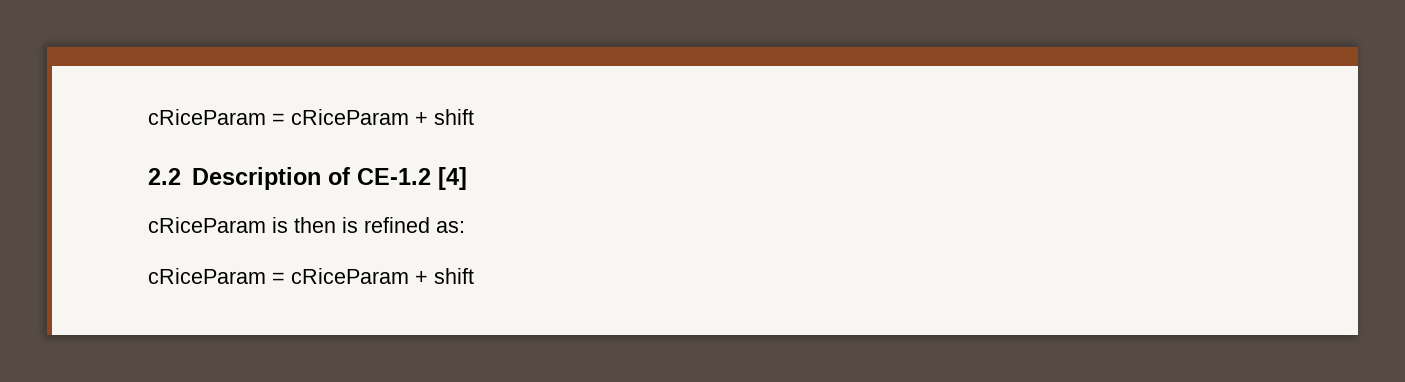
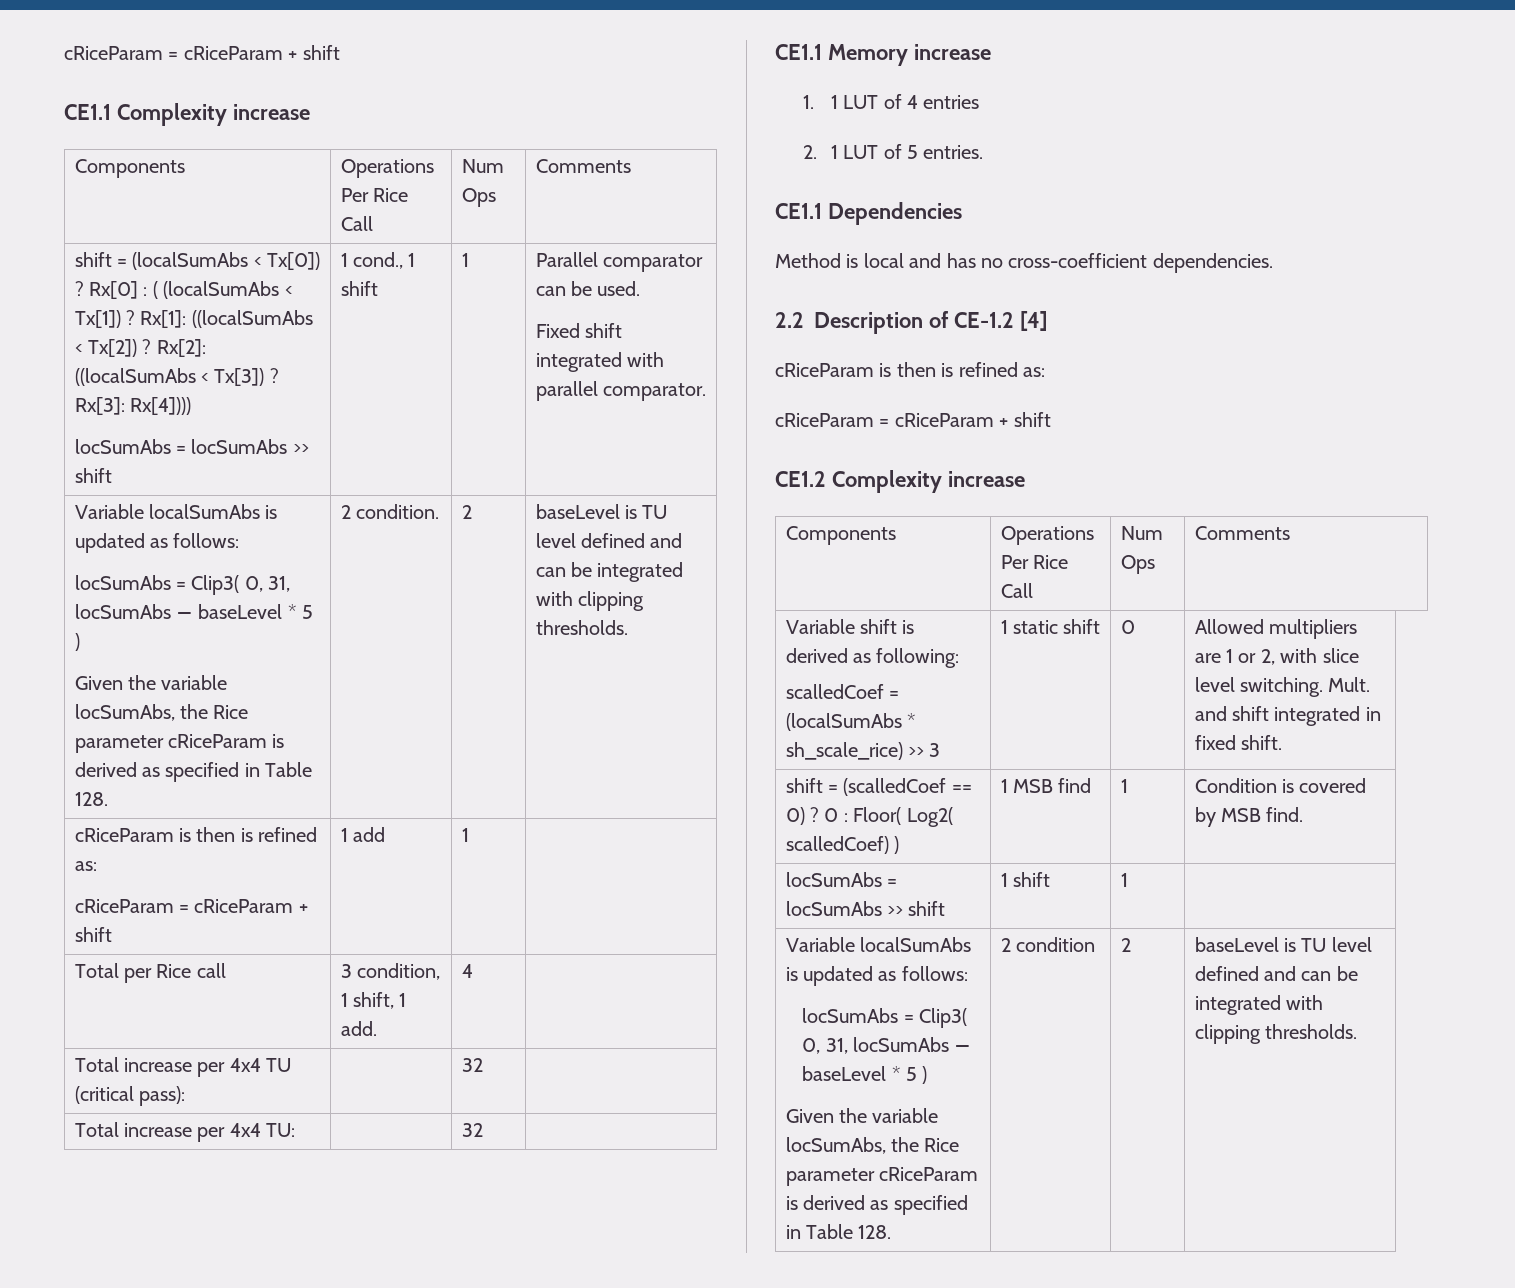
[148,109,474,125] cRiceParam = cRiceParam + shift -> [64,45,340,60] [64,103,310,126] [74,159,185,178] [340,159,434,178] [340,188,408,202] [340,216,373,231] [461,159,504,173] [461,188,496,207] [535,159,631,173] [74,252,321,270] [74,281,293,299] [74,310,313,328] [74,339,206,357] [74,368,279,386] [74,397,191,415] [74,439,309,454] [74,468,112,483] [340,252,416,269] [340,281,378,296] [461,253,469,267] [535,252,703,272] [535,281,641,296] [535,323,622,338] [535,352,664,372] [535,381,706,401] [74,504,278,519] [74,533,240,553] [74,575,291,595] [74,604,314,619] [74,633,80,651] [74,675,228,690] [74,704,249,721] [74,734,285,753] [74,762,313,782] [74,792,108,806] [340,504,439,519] [461,505,472,519] [535,504,668,519] [535,533,683,548] [535,562,684,582] [535,591,644,611] [535,620,628,635] [74,827,318,842] [74,861,97,871] [74,899,308,913] [74,927,112,942] [340,827,385,842] [461,828,469,842] [74,963,226,983] [340,963,440,980] [340,992,407,1009] [340,1021,377,1036] [461,964,473,978] [74,1057,292,1077] [74,1086,185,1106] [461,1058,483,1072] [74,1122,296,1142] [461,1123,483,1137] [775,44,991,66] [802,94,980,109] [802,144,984,159] [775,202,962,225] [775,253,1273,273] cRiceParam = cRiceParam + shift // CE1.1 Complexity increase // Components | Operations Per Rice Call | Num Ops | Comments // shift = (localSumAbs < Tx[0]) ? Rx[0] : ( (localSumAbs < Tx[1]) ? Rx[1]: ((localSumAbs < Tx[2]) ? Rx[2]: ((localSumAbs < Tx[3]) ? Rx[3]: Rx[4]))) // locSumAbs = locSumAbs >> shift | 1 cond., 1 shift | 1 | Parallel comparator can be used. // Fixed shift integrated with parallel comparator. // Variable localSumAbs is updated as follows: // locSumAbs = Clip3( 0, 31, locSumAbs − baseLevel * 5 ) // Given the variable locSumAbs, the Rice parameter cRiceParam is derived as specified in Table 128. | 2 condition. | 2 | baseLevel is TU level defined and can be integrated with clipping thresholds. // cRiceParam is then is refined as: // cRiceParam = cRiceParam + shift | 1 add | 1 | // Total per Rice call | 3 condition, 1 shift, 1 add. | 4 | // Total increase per 4x4 TU (critical pass): | | 32 | // Total increase per 4x4 TU: | | 32 | // CE1.1 Memory increase // 1. 1 LUT of 4 entries // 2. 1 LUT of 5 entries. // CE1.1 Dependencies // Method is local and has no cross-coefficient dependencies.
(474, 276) none -> [775,470,1025,493] [785,526,896,545] [1000,526,1094,545] [1000,555,1068,569] [1000,583,1033,598] [1120,526,1163,540] [1120,555,1155,574] [1194,526,1290,540] [785,619,915,634] [785,648,960,668] [785,684,899,699] [785,713,916,731] [785,742,941,760] [1000,619,1101,634] [1120,620,1135,634] [1194,619,1357,639] [1194,648,1359,665] [1194,677,1371,697] [1194,706,1381,726] [1194,735,1282,750] [785,778,972,796] [785,807,953,827] [785,836,899,854] [1000,778,1092,793] [1120,779,1128,793] [1194,778,1367,793] [1194,807,1304,827] [785,872,897,887] [785,901,946,916] [1000,872,1050,887] [1120,873,1128,887] [785,937,971,952] [785,966,968,986] [802,1008,968,1028] [802,1037,972,1054] [802,1066,928,1084] [785,1108,939,1123] [785,1137,960,1154] [785,1167,978,1186] [785,1195,968,1215] [785,1224,892,1239] [1000,937,1095,952] [1120,938,1131,952] [1194,937,1372,952] [1194,966,1358,981] [1194,995,1323,1015] [1194,1024,1357,1044] // CE1.2 Complexity increase // Components | Operations Per Rice Call | Num Ops | Comments // Variable shift is derived as following: // scalledCoef = (localSumAbs * sh_scale_rice) >> 3 | 1 static shift | 0 | Allowed multipliers are 1 or 2, with slice level switching. Mult. and shift integrated in fixed shift. // shift = (scalledCoef == 0) ? 0 : Floor( Log2( scalledCoef) ) | 1 MSB find | 1 | Condition is covered by MSB find. // locSumAbs = locSumAbs >> shift | 1 shift | 1 | // Variable localSumAbs is updated as follows: // locSumAbs = Clip3( 0, 31, locSumAbs − baseLevel * 5 ) // Given the variable locSumAbs, the Rice parameter cRiceParam is derived as specified in Table 128. | 2 condition | 2 | baseLevel is TU level defined and can be integrated with clipping thresholds.

